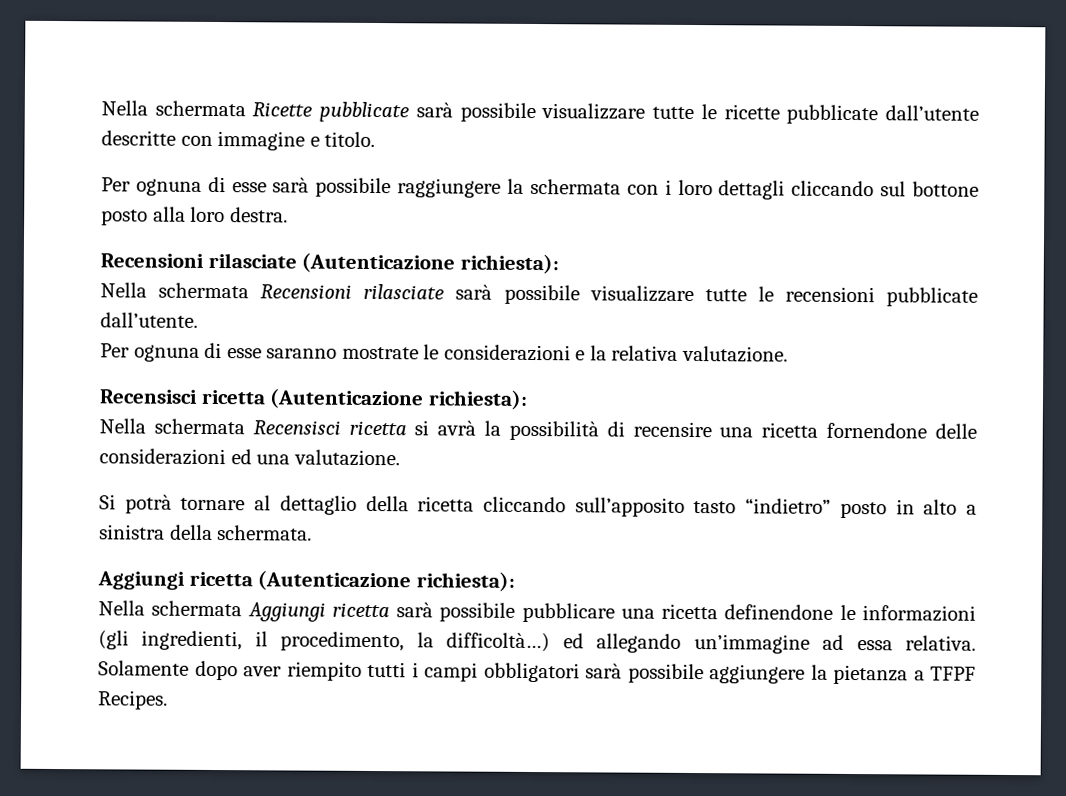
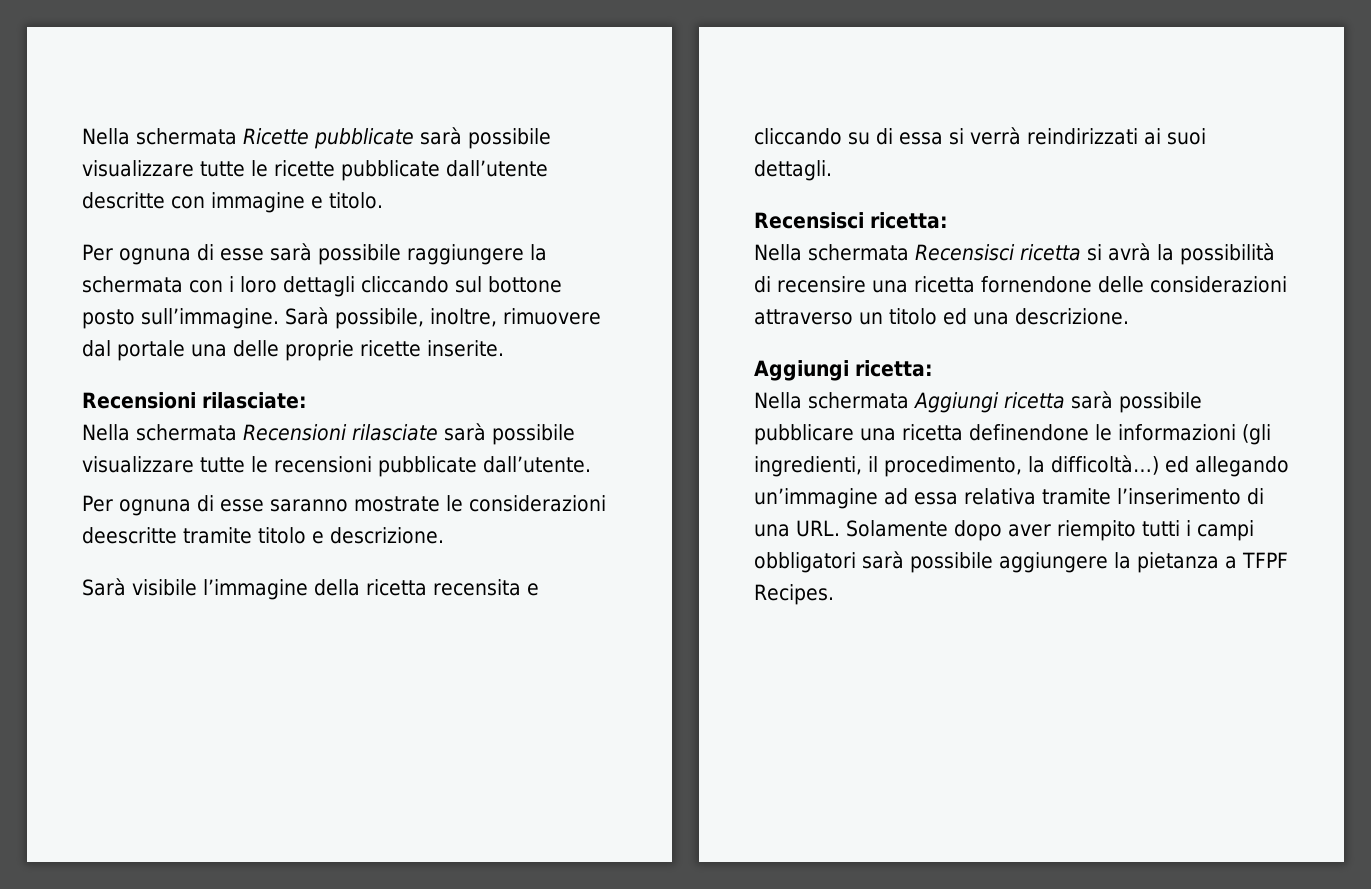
[152,206,288,223] [100,252,559,275] alla loro destra. // Recensioni rilasciate (Autenticazione richiesta): -> [141,307,601,329] [82,340,504,361] [82,392,307,409] sull’immagine. Sarà possibile, inoltre, rimuovere dal portale una delle proprie ricette inserite. // Recensioni rilasciate:
[575,345,788,363] [99,388,528,410] e la relativa valutazione. // Recensisci ricetta (Autenticazione richiesta): -> [82,527,444,544] [82,578,539,600] [754,127,1206,145] [754,160,832,181] [754,212,948,229] deescritte tramite titolo e descrizione. // Sarà visibile l’immagine della ricetta recensita e cliccando su di essa si verrà reindirizzati ai suoi dettagli. // Recensisci ricetta:
[230,449,400,467] [99,494,977,519] [99,524,313,541] [97,570,515,592] ed una valutazione. // Si potrà tornare al dettaglio della ricetta cliccando sull’apposito tasto “indietro” posto in alto a sinistra della schermata. // Aggiungi ricetta (Autenticazione richiesta): -> [754,308,1129,325] [754,360,933,381] attraverso un titolo ed una descrizione. // Aggiungi ricetta:
[905,635,977,651] relativa. -> [964,488,1264,505] [754,520,840,537] relativa tramite l’inserimento di una URL.

